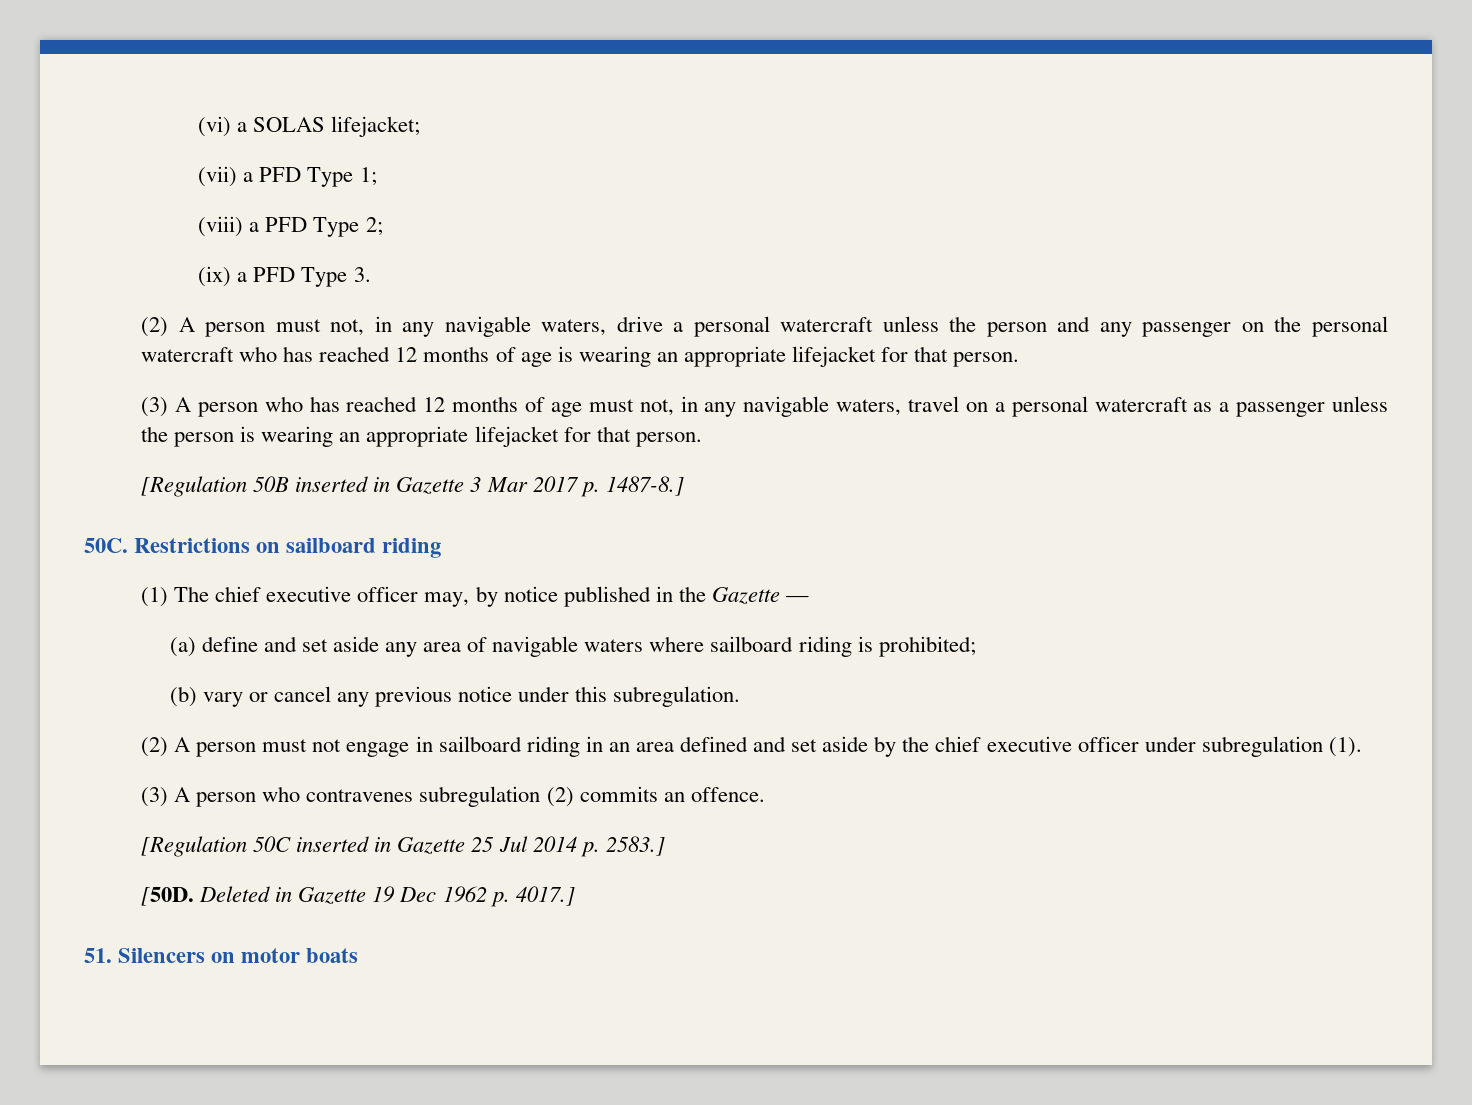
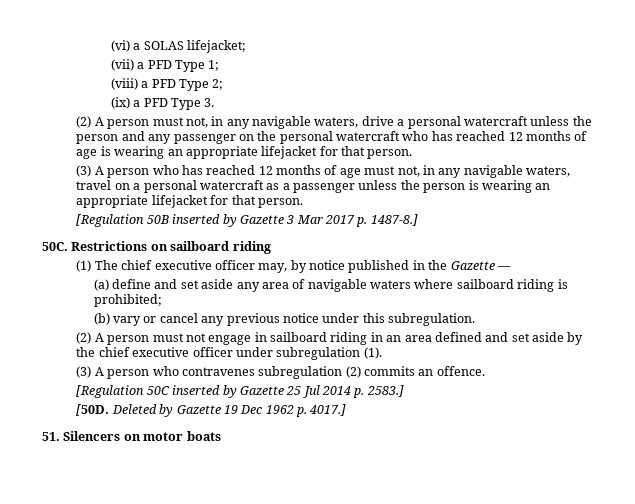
[373,477,391,492] in -> [222,214,237,227] by
[374,837,392,852] in -> [222,385,237,398] by
[275,887,293,902] in -> [159,404,174,417] by

